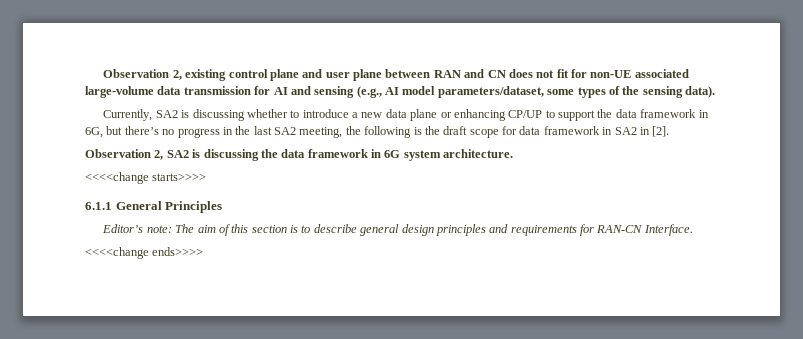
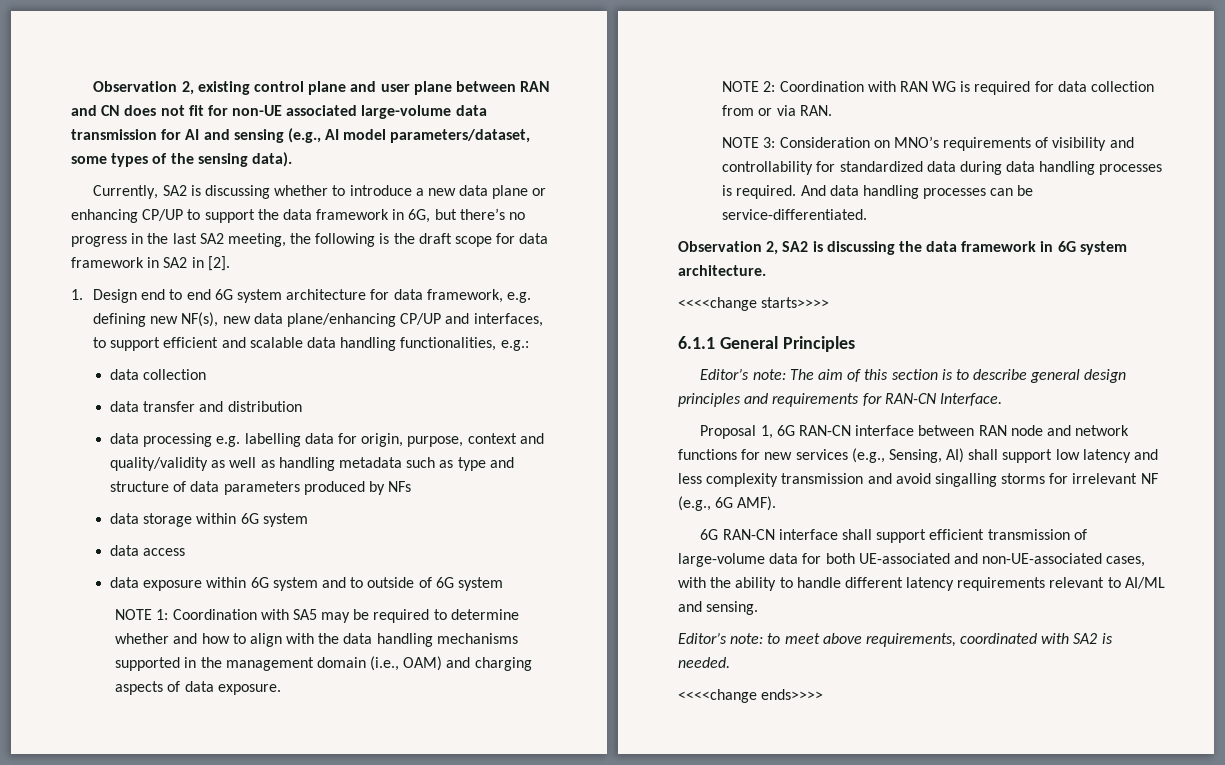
(670, 131) none -> [71,289,531,303] [93,312,543,327] [93,337,529,351] [110,369,207,380] [110,401,302,412] [110,433,544,447] [110,457,514,471] [110,481,412,495] [110,513,308,527] [110,545,186,556] [110,577,503,591] [115,609,519,623] [115,633,518,647] [115,656,532,671] [115,681,281,695] [722,81,1154,95] [722,105,832,116] [722,136,1134,151] [722,161,1163,175] [722,185,1034,199] [722,209,868,220] // 1. Design end to end 6G system architecture for data framework, e.g. defining new NF(s), new data plane/enhancing CP/UP and interfaces, to support efficient and scalable data handling functionalities, e.g.: // data collection // data transfer and distribution // data processing e.g. labelling data for origin, purpose, context and quality/validity as well as handling metadata such as type and structure of data parameters produced by NFs // data storage within 6G system // data access // data exposure within 6G system and to outside of 6G system // NOTE 1: Coordination with SA5 may be required to determine whether and how to align with the data handling mechanisms supported in the management domain (i.e., OAM) and charging aspects of data exposure. // NOTE 2: Coordination with RAN WG is required for data collection from or via RAN. // NOTE 3: Consideration on MNO’s requirements of visibility and controllability for standardized data during data handling processes is required. And data handling processes can be service-differentiated.
(693, 230) none -> [700,425,1130,439] [678,448,1159,463] [678,473,1158,487] [678,496,777,511] [700,529,1087,543] [678,553,1146,567] [678,577,1165,591] [678,601,759,615] [678,632,1113,647] [678,657,730,668] // Proposal 1, 6G RAN-CN interface between RAN node and network functions for new services (e.g., Sensing, AI) shall support low latency and less complexity transmission and avoid singalling storms for irrelevant NF (e.g., 6G AMF). // 6G RAN-CN interface shall support efficient transmission of large-volume data for both UE-associated and non-UE-associated cases, with the ability to handle different latency requirements relevant to AI/ML and sensing. // Editor’s note: to meet above requirements, coordinated with SA2 is needed.

